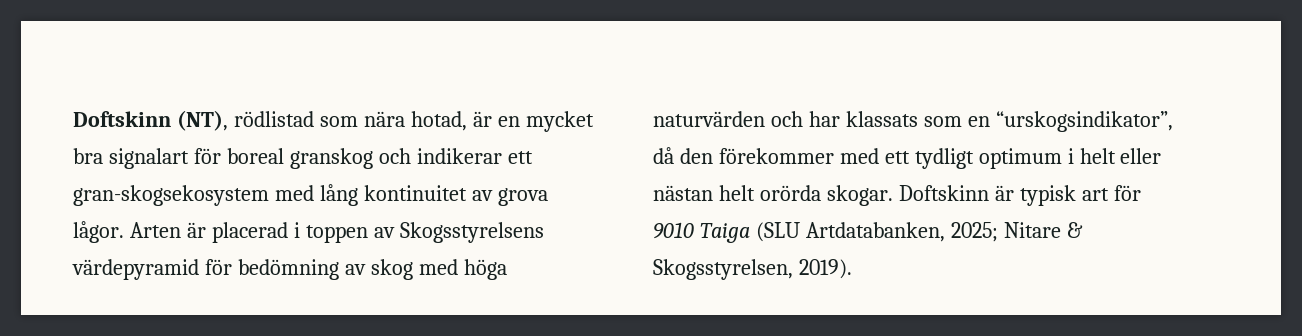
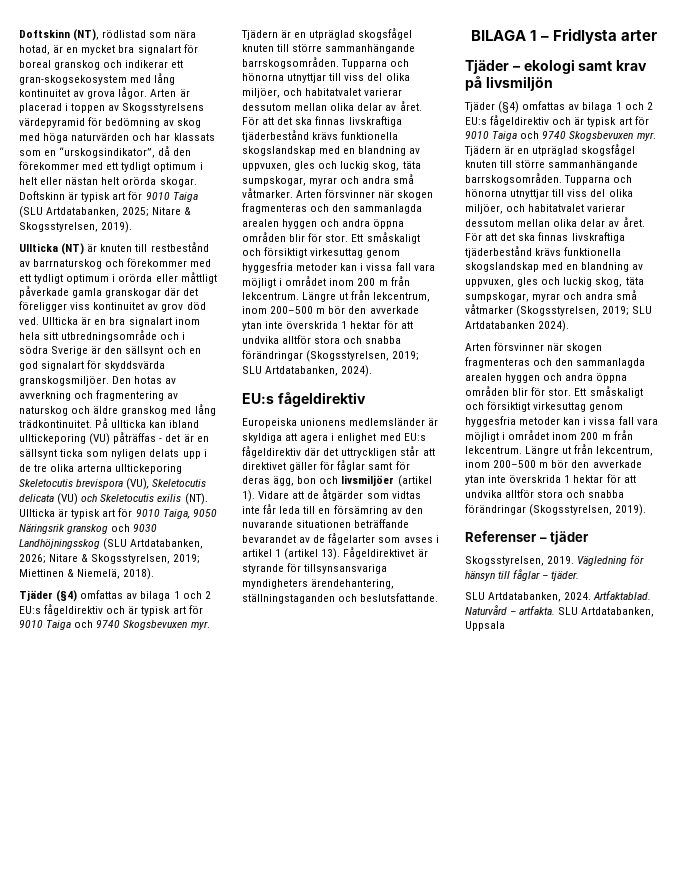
(852, 269) none -> [19,242,209,255] [19,258,212,269] [19,272,217,284] [19,286,199,298] [19,301,206,312] [19,317,200,327] [19,330,186,342] [19,346,201,356] [19,360,166,371] [19,376,177,386] [19,390,179,401] [19,404,216,416] [19,418,200,428] [19,432,209,445] [19,449,207,459] [19,464,183,474] [19,478,207,490] [19,493,208,505] [19,508,217,519] [19,524,158,534] [19,538,204,550] [19,554,201,564] [19,568,155,580] [19,590,211,602] [19,604,203,616] [19,620,210,630] [241,28,413,40] [242,44,416,54] [242,57,410,69] [242,73,410,83] [242,88,403,98] [242,101,422,111] [242,116,402,127] [242,130,399,142] [242,146,421,156] [242,161,421,171] [242,174,415,186] [242,188,434,200] [242,203,423,214] [242,219,405,229] [242,232,420,244] [242,247,401,258] [242,262,435,273] [242,276,410,288] [242,290,431,302] [242,306,419,314] [242,320,413,331] [242,335,402,344] [242,350,420,362] [242,365,373,377] [242,392,366,407] [242,418,439,428] [242,433,426,443] [242,446,435,458] [242,460,410,472] [242,475,432,487] [242,489,421,502] [242,504,423,516] [242,519,410,528] [242,533,439,545] [242,547,428,560] [242,563,388,574] [242,579,395,589] [242,593,439,604] [471,28,657,44] [465,59,648,74] [465,76,553,91] [464,101,653,113] [465,115,649,127] [465,131,656,141] [464,144,636,156] [465,160,639,170] [465,173,633,185] [465,189,633,199] [465,204,626,214] [465,217,645,227] [465,232,625,243] [465,246,622,258] [465,262,644,272] [465,277,644,287] [465,290,638,302] [465,304,653,317] [465,320,570,332] [465,342,603,353] [465,357,646,368] [465,373,628,383] [465,386,643,398] [465,401,624,412] [465,416,658,427] [465,430,633,442] [465,444,654,456] [465,460,642,468] [465,474,636,485] [465,489,625,498] [465,504,647,516] [465,531,590,545] [465,555,645,566] [465,569,580,581] [465,591,652,602] [465,605,655,617] [465,621,505,631] // Ullticka (NT) är knuten till restbestånd av barrnaturskog och förekommer med ett tydligt optimum i orörda eller måttligt påverkade gamla granskogar där det föreligger viss kontinuitet av grov död ved. Ullticka är en bra signalart inom hela sitt utbredningsområde och i södra Sverige är den sällsynt och en god signalart för skyddsvärda granskogsmiljöer. Den hotas av avverkning och fragmentering av naturskog och äldre granskog med lång trädkontinuitet. På ullticka kan ibland ulltickeporing (VU) påträffas - det är en sällsynt ticka som nyligen delats upp i de tre olika arterna ulltickeporing Skeletocutis brevispora (VU), Skeletocutis delicata (VU) och Skeletocutis exilis (NT). Ullticka är typisk art för 9010 Taiga, 9050 Näringsrik granskog och 9030 Landhöjningsskog (SLU Artdatabanken, 2026; Nitare & Skogsstyrelsen, 2019; Miettinen & Niemelä, 2018). // Tjäder (§4) omfattas av bilaga 1 och 2 EU:s fågeldirektiv och är typisk art för 9010 Taiga och 9740 Skogsbevuxen myr. Tjädern är en utpräglad skogsfågel knuten till större sammanhängande barrskogsområden. Tupparna och hönorna utnyttjar till viss del olika miljöer, och habitatvalet varierar dessutom mellan olika delar av året. För att det ska finnas livskraftiga tjäderbestånd krävs funktionella skogslandskap med en blandning av uppvuxen, gles och luckig skog, täta sumpskogar, myrar och andra små våtmarker. Arten försvinner när skogen fragmenteras och den sammanlagda arealen hyggen och andra öppna områden blir för stor. Ett småskaligt och försiktigt virkesuttag genom hyggesfria metoder kan i vissa fall vara möjligt i området inom 200 m från lekcentrum. Längre ut från lekcentrum, inom 200–500 m bör den avverkade ytan inte överskrida 1 hektar för att undvika alltför stora och snabba förändringar (Skogsstyrelsen, 2019; SLU Artdatabanken, 2024). // EU:s fågeldirektiv // Europeiska unionens medlemsländer är skyldiga att agera i enlighet med EU:s fågeldirektiv där det uttryckligen står att direktivet gäller för fåglar samt för deras ägg, bon och livsmiljöer (artikel 1). Vidare att de åtgärder som vidtas inte får leda till en försämring av den nuvarande situationen beträffande bevarandet av de fågelarter som avses i artikel 1 (artikel 13). Fågeldirektivet är styrande för tillsynsansvariga myndigheters ärendehantering, ställningstaganden och beslutsfattande. // BILAGA 1 – Fridlysta arter // Tjäder – ekologi samt krav på livsmiljön // Tjäder (§4) omfattas av bilaga 1 och 2 EU:s fågeldirektiv och är typisk art för 9010 Taiga och 9740 Skogsbevuxen myr. Tjädern är en utpräglad skogsfågel knuten till större sammanhängande barrskogsområden. Tupparna och hönorna utnyttjar till viss del olika miljöer, och habitatvalet varierar dessutom mellan olika delar av året. För att det ska finnas livskraftiga tjäderbestånd krävs funktionella skogslandskap med en blandning av uppvuxen, gles och luckig skog, täta sumpskogar, myrar och andra små våtmarker (Skogsstyrelsen, 2019; SLU Artdatabanken 2024). // Arten försvinner när skogen fragmenteras och den sammanlagda arealen hyggen och andra öppna områden blir för stor. Ett småskaligt och försiktigt virkesuttag genom hyggesfria metoder kan i vissa fall vara möjligt i området inom 200 m från lekcentrum. Längre ut från lekcentrum, inom 200–500 m bör den avverkade ytan inte överskrida 1 hektar för att undvika alltför stora och snabba förändringar (Skogsstyrelsen, 2019). // Referenser – tjäder // Skogsstyrelsen, 2019. Vägledning för hänsyn till fåglar – tjäder. // SLU Artdatabanken, 2024. Artfaktablad. Naturvård – artfakta. SLU Artdatabanken, Uppsala

